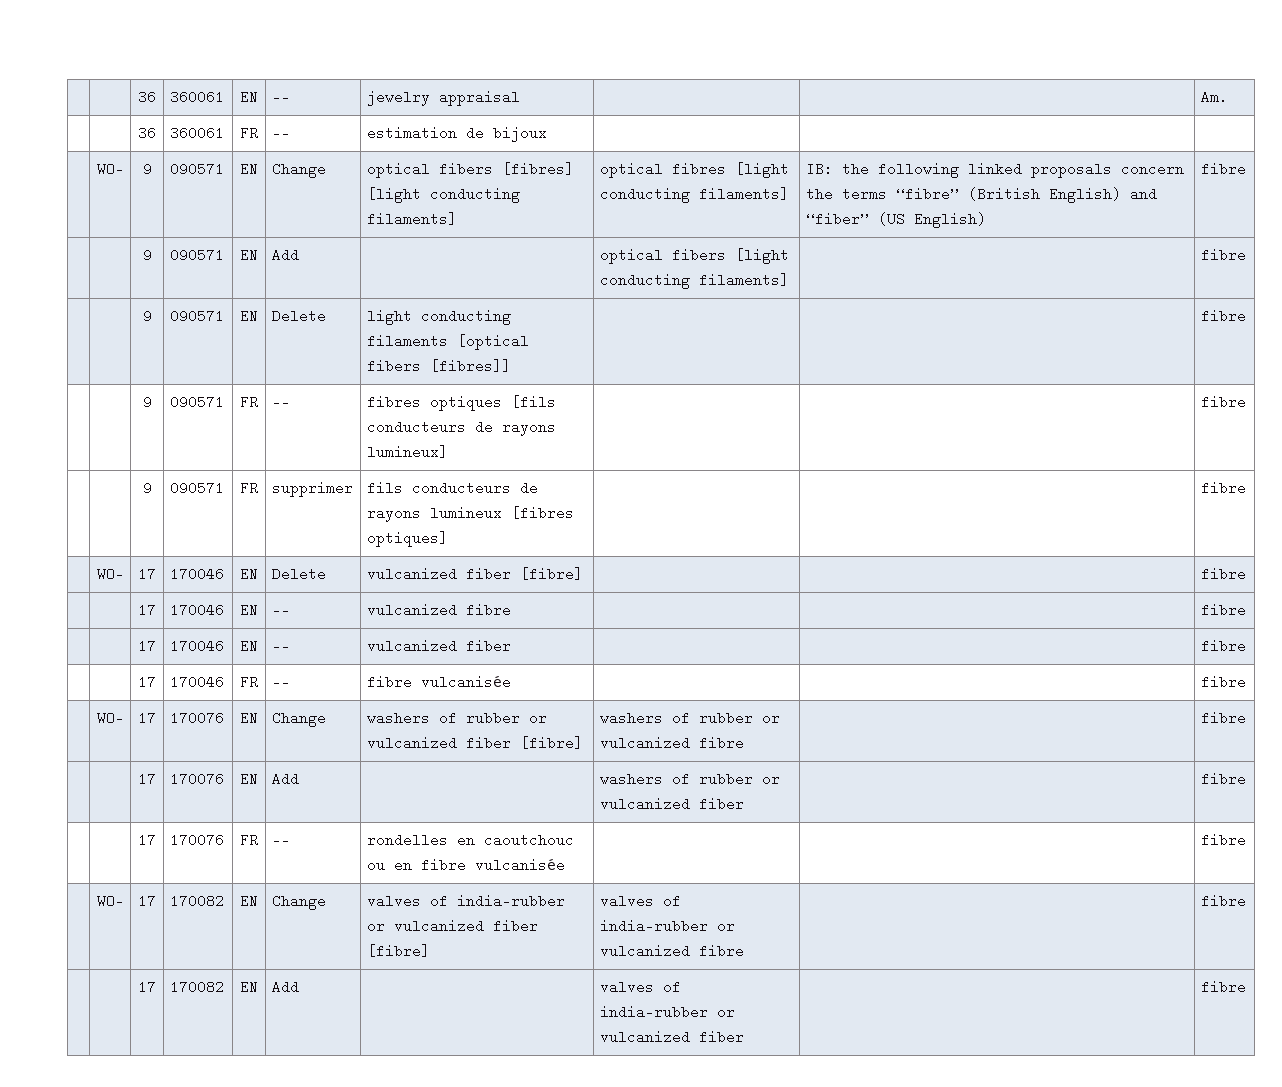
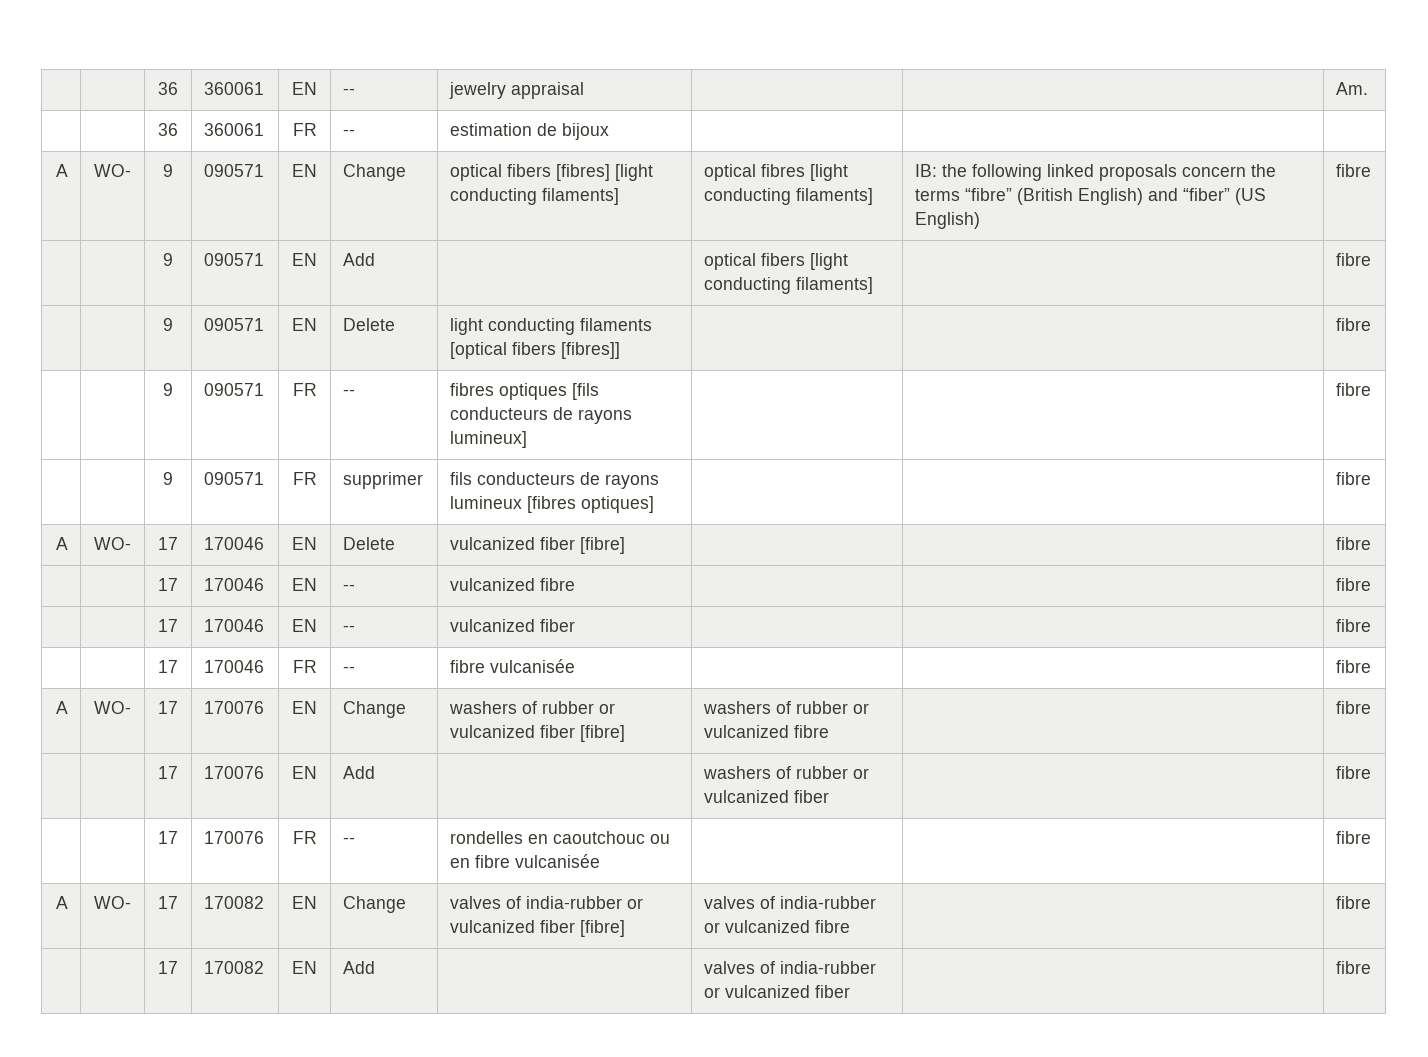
(547, 134) none -> [55,164,68,177] A
(1246, 488) none -> [55,537,68,550] A
(1246, 682) none -> [55,701,68,714] A
(1246, 840) none -> [55,896,68,909] A

